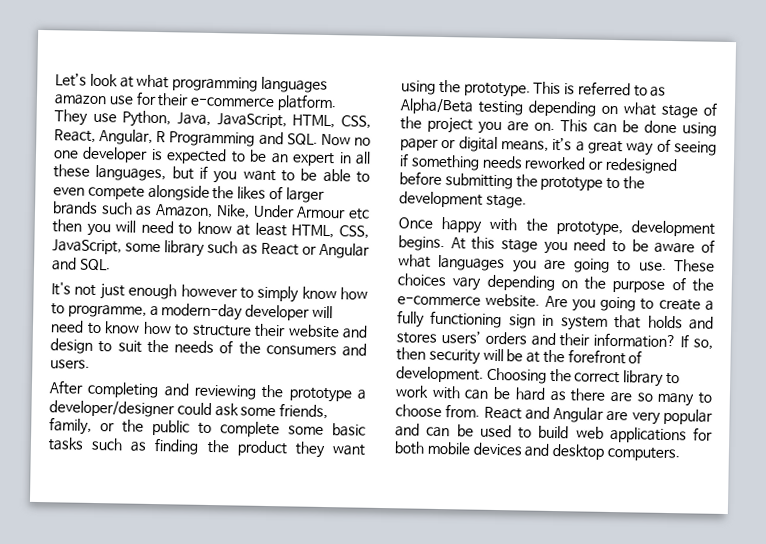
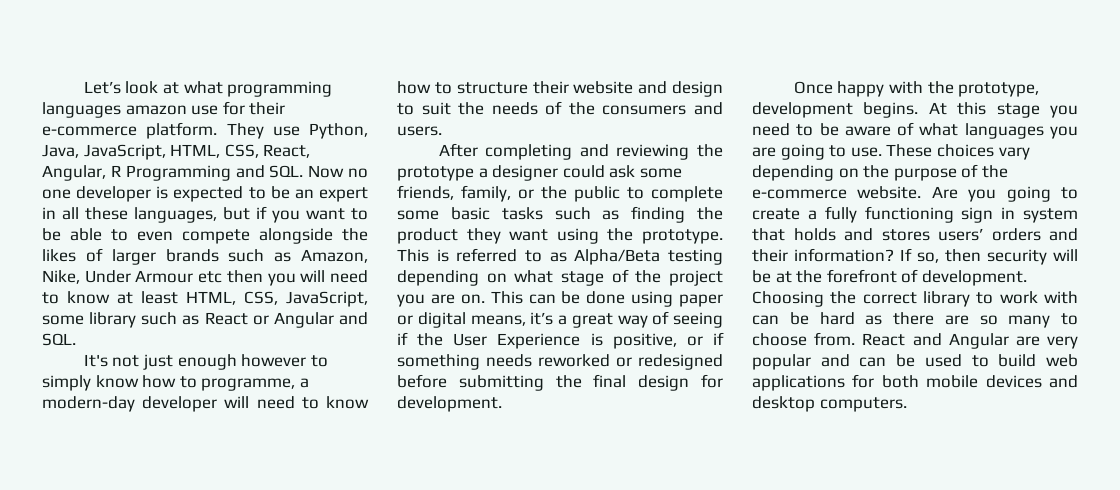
[49,400,175,418] developer/designer -> [492,165,559,181] designer
(409, 160) none -> [417,332,724,349] the User Experience is positive, or if
[540,176,645,192] [399,191,527,209] prototype to the development stage. -> [593,374,723,391] [397,396,502,412] final design for development.

